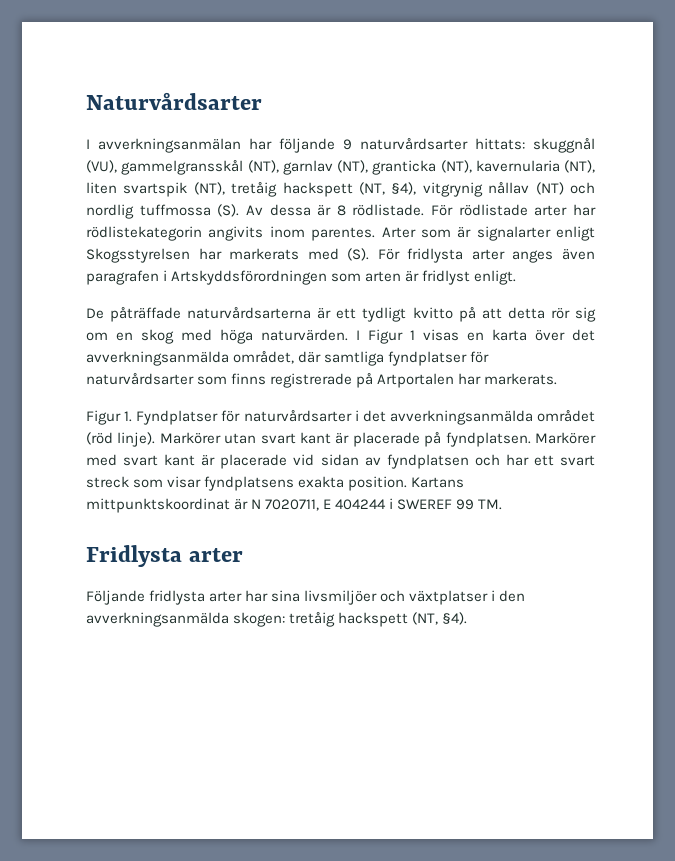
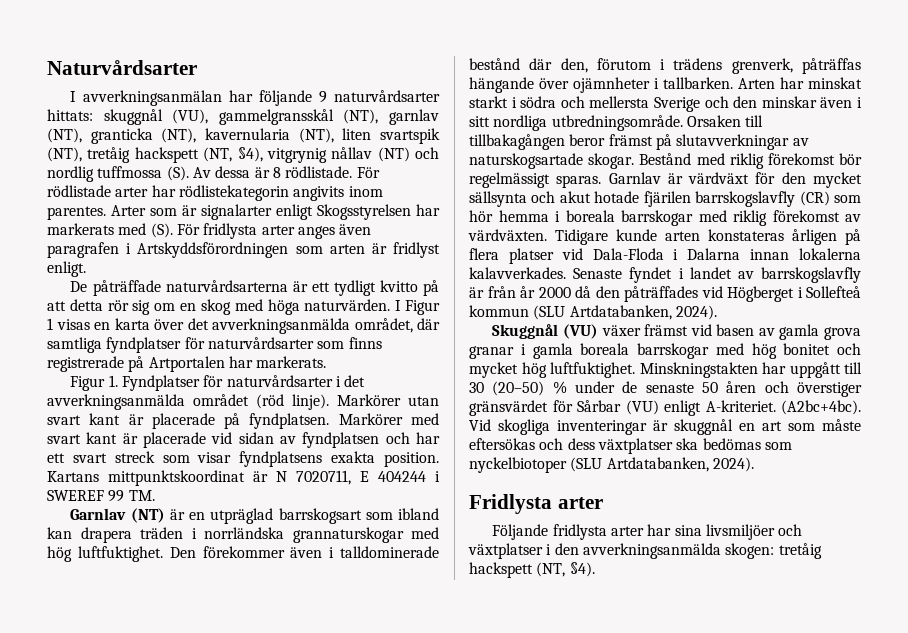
(503, 504) none -> [70,508,439,524] [47,527,439,543] [47,546,439,562] [469,58,861,74] [469,77,862,93] [469,96,863,112] [469,115,764,131] [469,134,809,150] [469,153,862,169] [469,172,862,188] [469,191,861,207] [469,210,861,226] [468,229,861,245] [469,248,861,264] [469,267,861,283] [469,286,861,302] [469,305,717,320] [492,324,861,340] [469,343,861,359] [469,362,862,378] [469,381,862,397] [469,400,861,416] [469,419,861,435] [469,438,792,454] [469,457,754,473] // Garnlav (NT) är en utpräglad barrskogsart som ibland kan drapera träden i norrländska grannaturskogar med hög luftfuktighet. Den förekommer även i talldominerade bestånd där den, förutom i trädens grenverk, påträffas hängande över ojämnheter i tallbarken. Arten har minskat starkt i södra och mellersta Sverige och den minskar även i sitt nordliga utbredningsområde. Orsaken till tillbakagången beror främst på slutavverkningar av naturskogsartade skogar. Bestånd med riklig förekomst bör regelmässigt sparas. Garnlav är värdväxt för den mycket sällsynta och akut hotade fjärilen barrskogslavfly (CR) som hör hemma i boreala barrskogar med riklig förekomst av värdväxten. Tidigare kunde arten konstateras årligen på flera platser vid Dala-Floda i Dalarna innan lokalerna kalavverkades. Senaste fyndet i landet av barrskogslavfly är från år 2000 då den påträffades vid Högberget i Sollefteå kommun (SLU Artdatabanken, 2024). // Skuggnål (VU) växer främst vid basen av gamla grova granar i gamla boreala barrskogar med hög bonitet och mycket hög luftfuktighet. Minskningstakten har uppgått till 30 (20–50) % under de senaste 50 åren och överstiger gränsvärdet för Sårbar (VU) enligt A-kriteriet. (A2bc+4bc). Vid skogliga inventeringar är skuggnål en art som måste eftersökas och dess växtplatser ska bedömas som nyckelbiotoper (SLU Artdatabanken, 2024).

